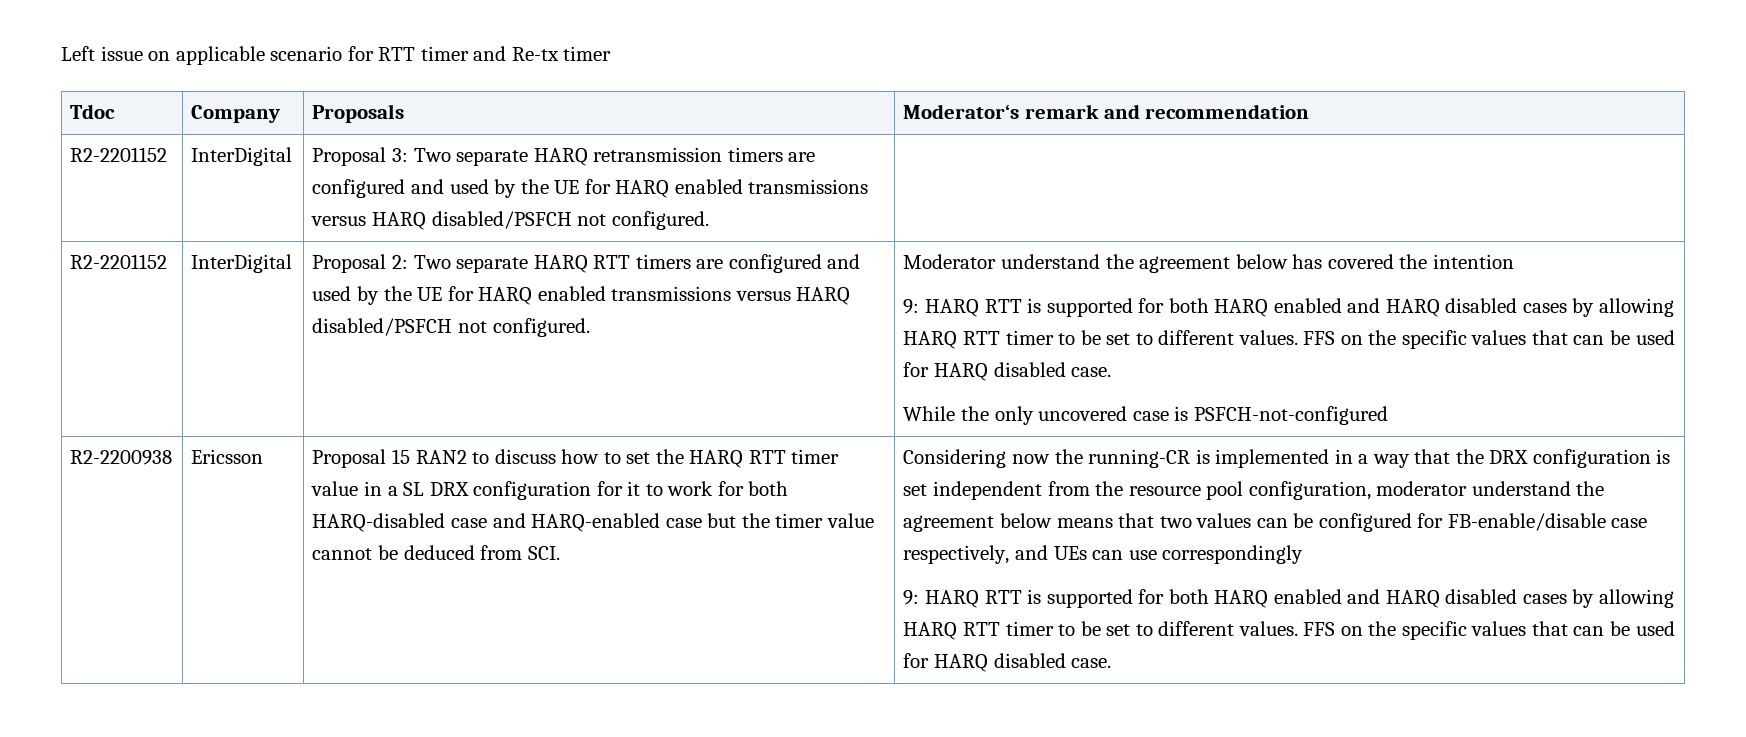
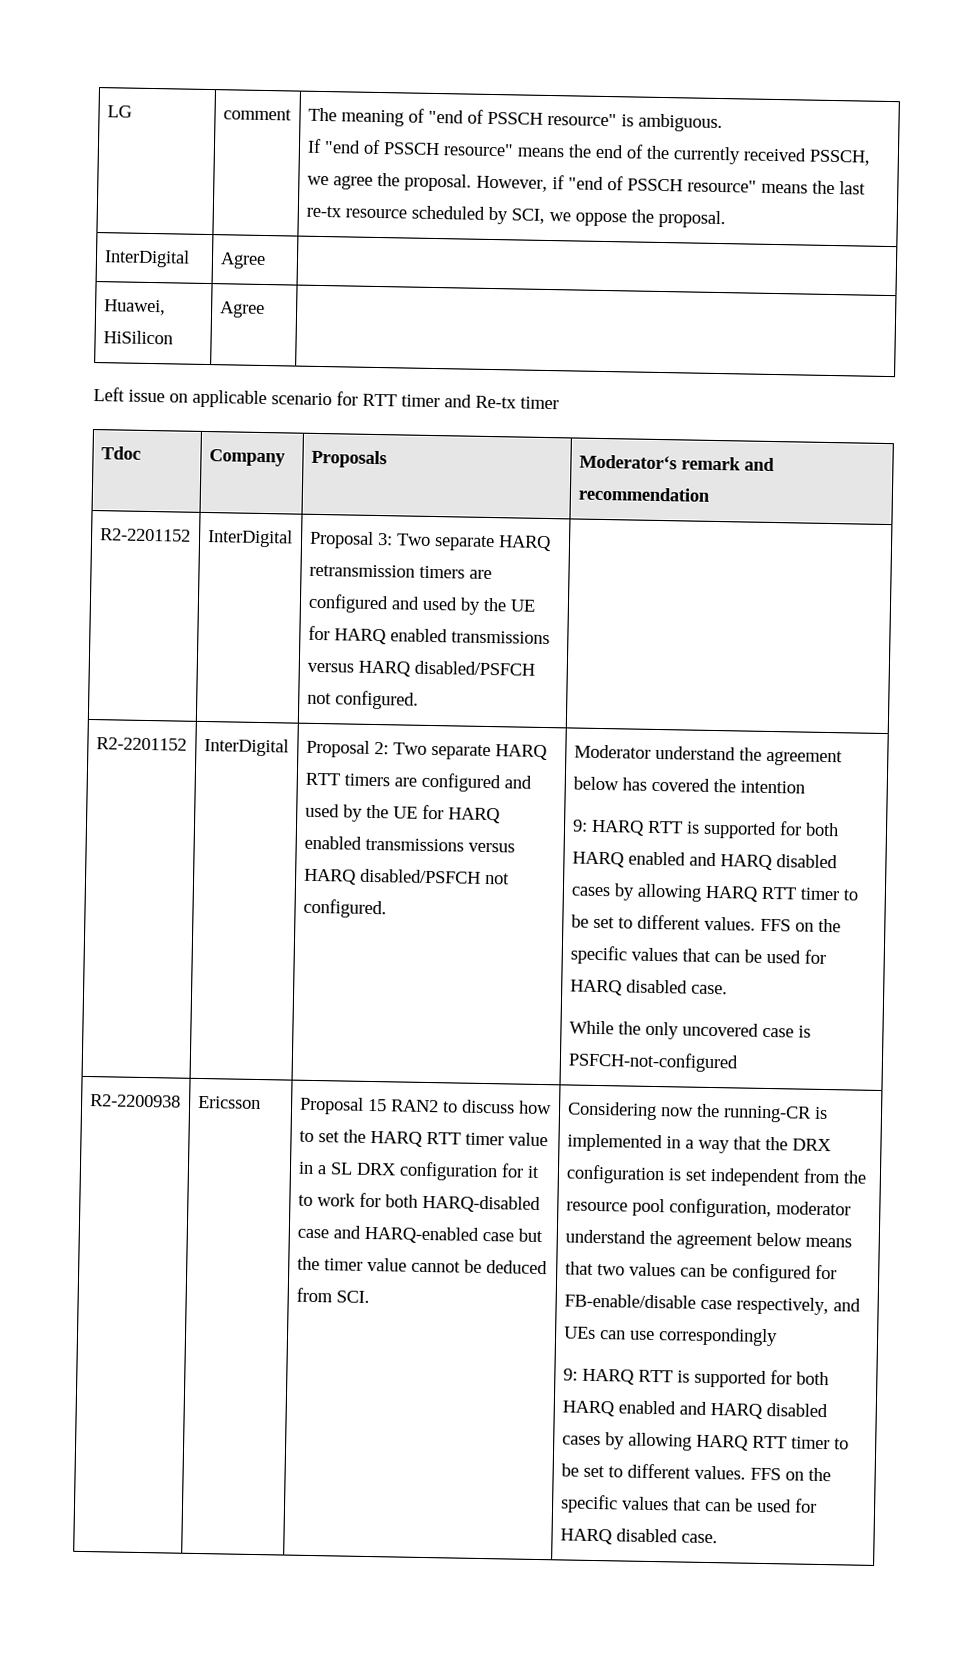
(61, 53) none -> [106,105,132,118] [222,108,292,121] [307,107,723,133] [306,138,871,166] [306,172,866,195] [305,205,726,229] [103,249,190,268] [219,252,266,270] [103,299,166,316] [102,330,173,345] [218,301,265,318] LG | comment | The meaning of "end of PSSCH resource" is ambiguous. // If "end of PSSCH resource" means the end of the currently received PSSCH, we agree the proposal. However, if "end of PSSCH resource" means the last re-tx resource scheduled by SCI, we oppose the proposal. // InterDigital | Agree | // Huawei, HiSilicon | Agree | //

